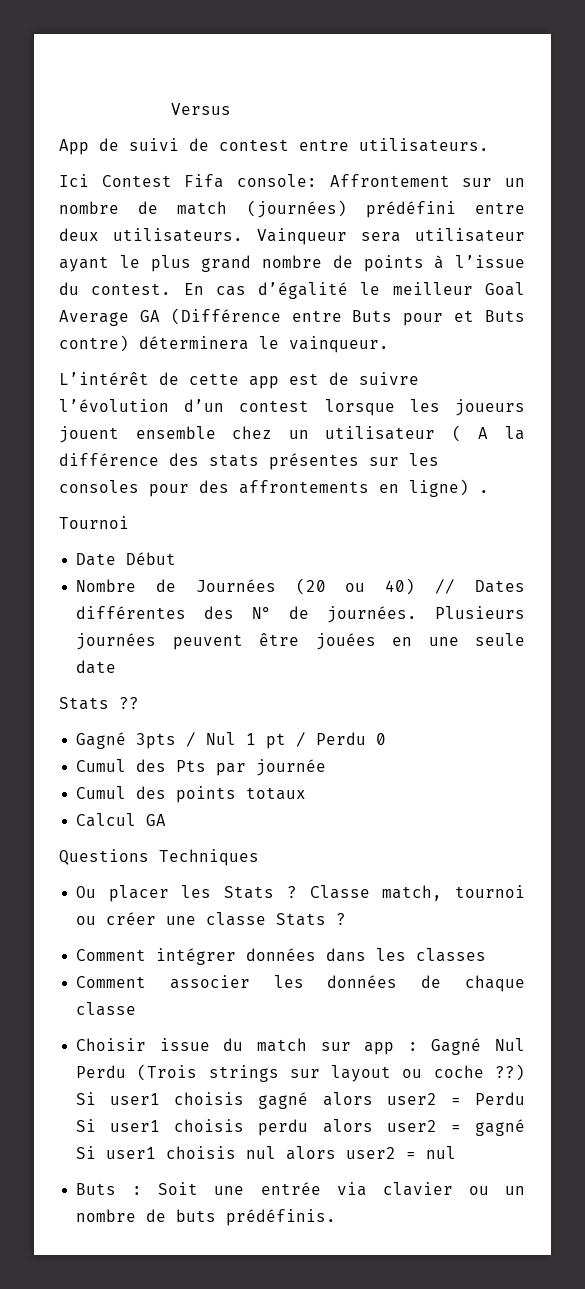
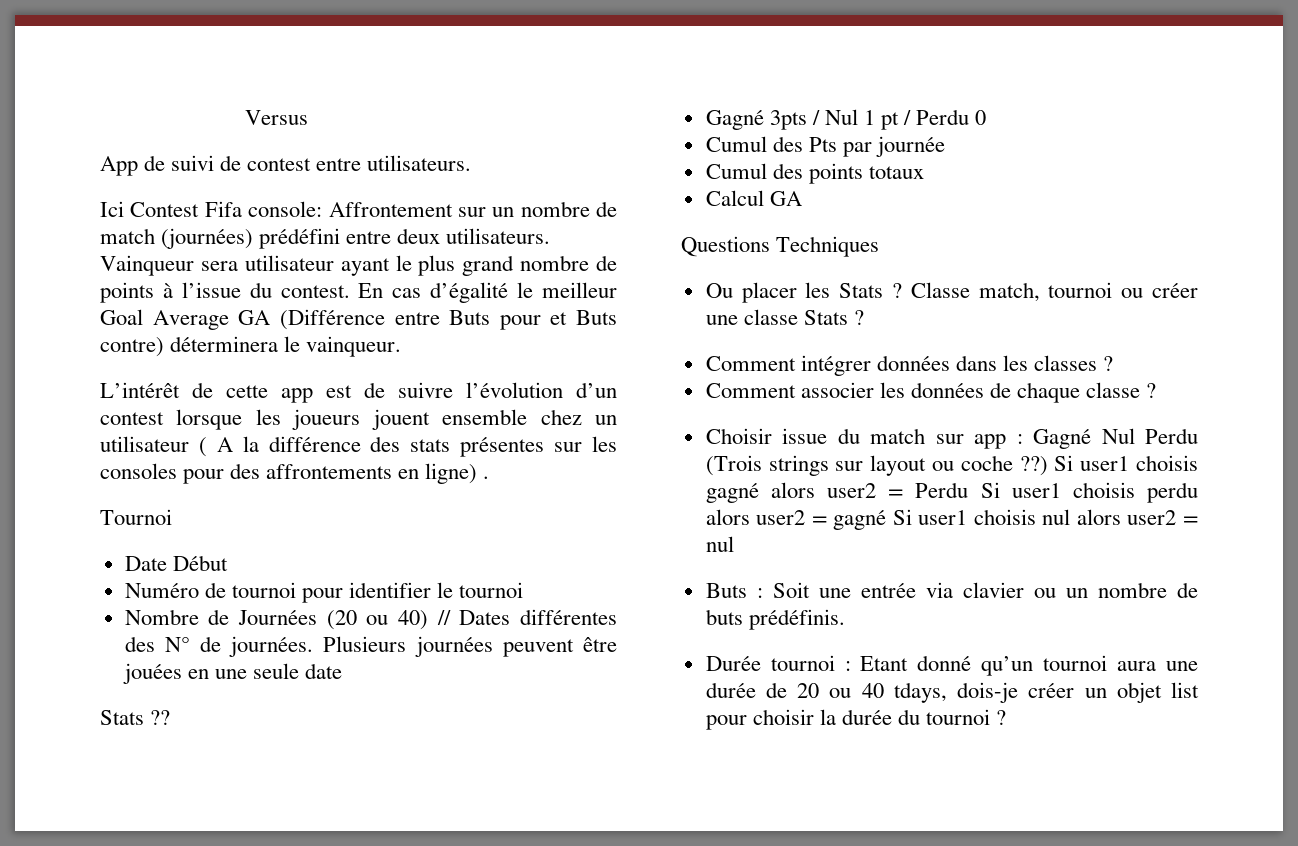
(177, 558) none -> [124,582,524,603] // Numéro de tournoi pour identifier le tournoi
(487, 955) none -> [1103,356,1114,371] ?
(137, 1009) none -> [1146,383,1157,398] ?
(337, 1217) none -> [705,655,1198,676] [705,682,1199,703] [705,709,1007,730] // Durée tournoi : Etant donné qu’un tournoi aura une durée de 20 ou 40 tdays, dois-je créer un objet list pour choisir la durée du tournoi ?

